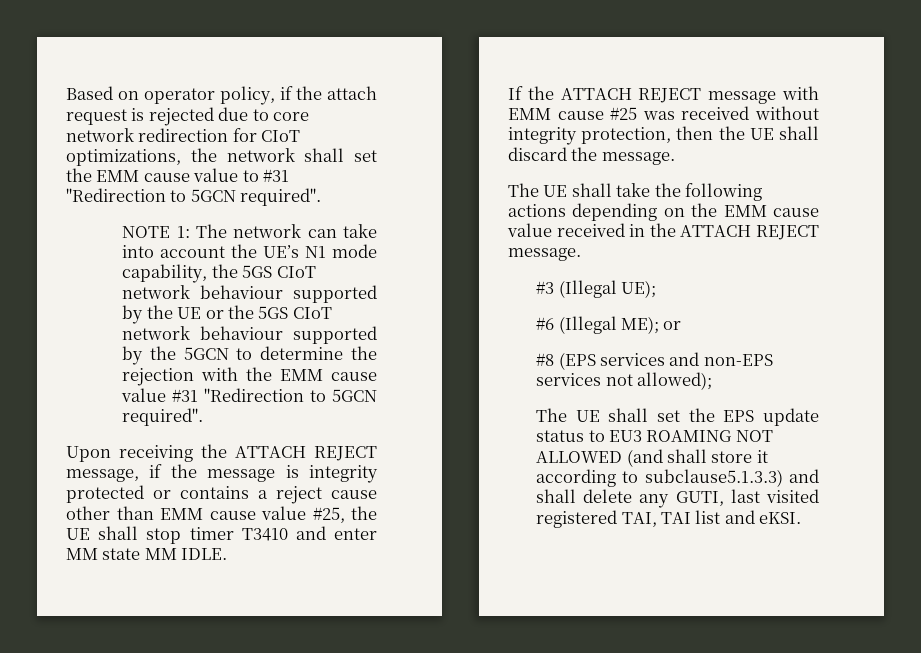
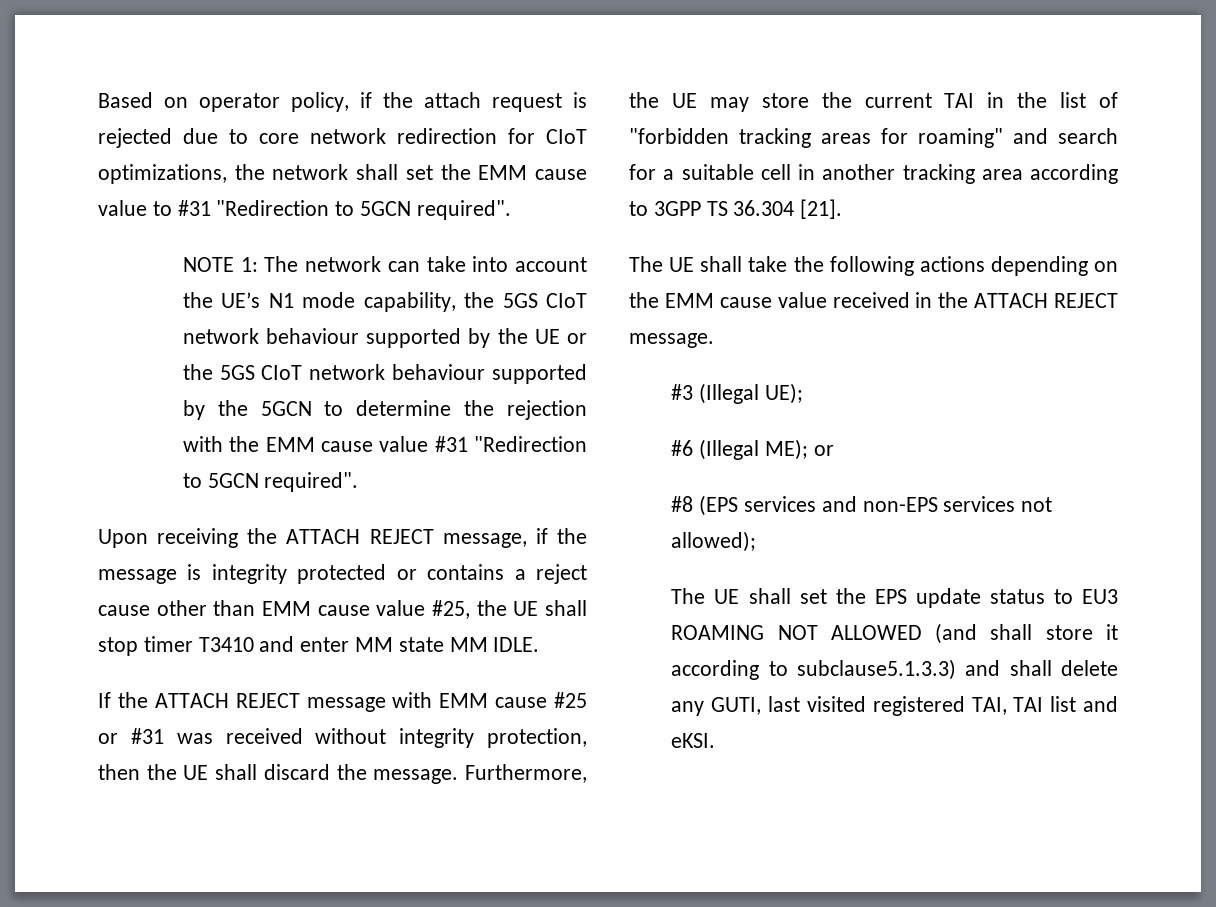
(638, 113) none -> [98,728,164,744] or #31
(675, 158) none -> [465,764,587,783] [629,92,1118,112] [629,128,1118,148] [629,164,1118,184] [629,199,843,219] Furthermore, the UE may store the current TAI in the list of "forbidden tracking areas for roaming" and search for a suitable cell in another tracking area according to 3GPP TS 36.304 [21].

